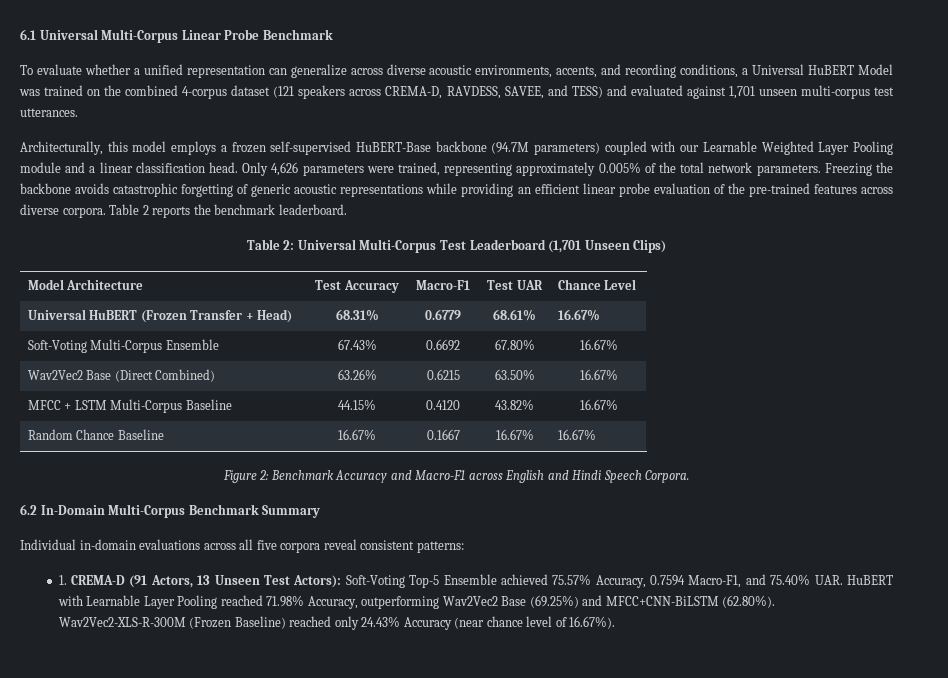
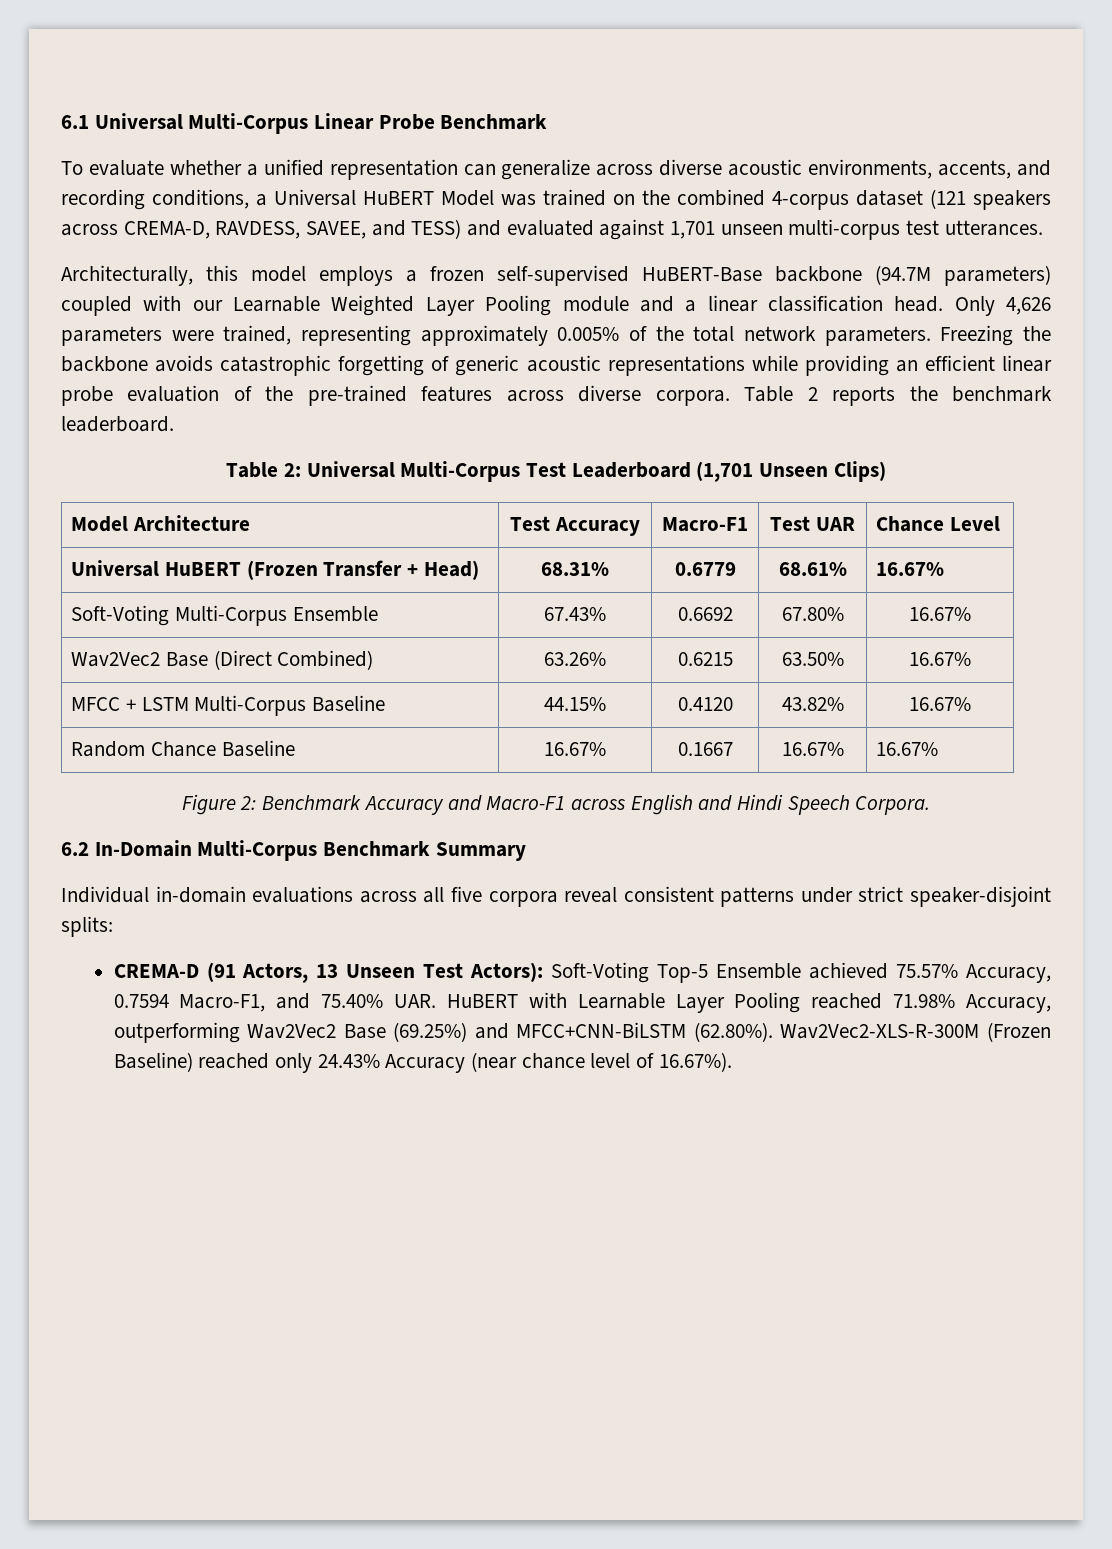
[416,541,464,553] [58,575,67,585] patterns: // 1. -> [720,886,1051,907] [61,916,113,937] patterns under strict speaker-disjoint splits: //

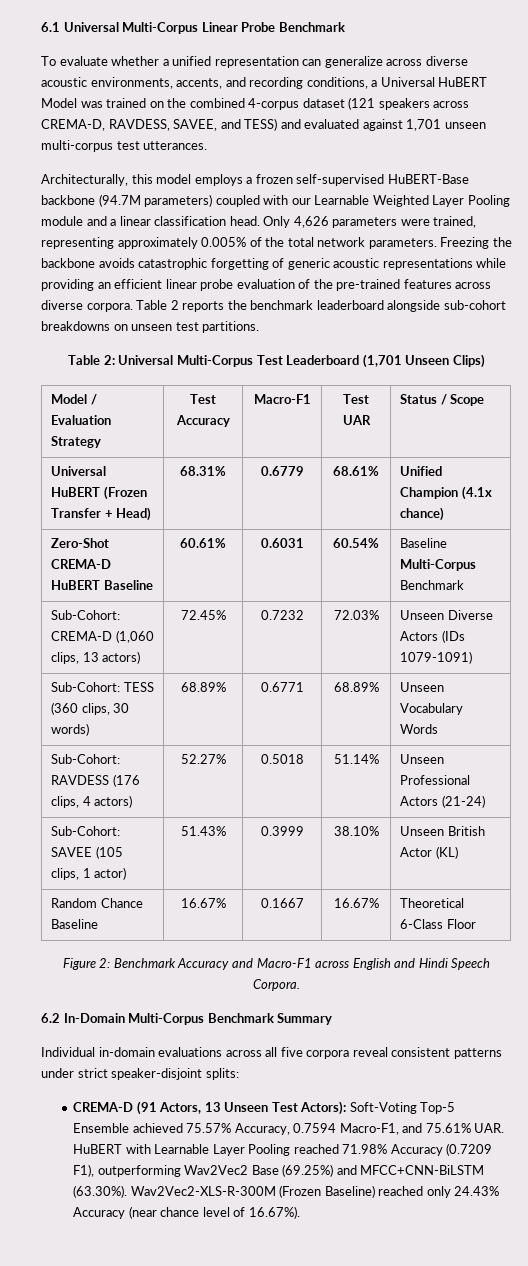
[61,416,174,432] leaderboard. -> [316,300,506,312] [41,321,260,333] leaderboard alongside sub-cohort breakdowns on unseen test partitions.
[132,515,250,531] Architecture -> [90,394,97,405] [51,415,112,425] [51,436,102,448] / Evaluation Strategy
[876,516,1000,532] Chance Level -> [400,394,485,406] Status / Scope
[876,562,945,576] [71,605,378,626] [544,607,606,621] [677,607,733,621] [781,607,844,621] [909,607,971,621] [71,650,374,670] [544,652,606,666] [677,652,733,666] [781,652,844,666] [909,652,971,666] [71,695,385,716] [544,697,606,711] [677,697,733,711] [781,697,844,711] [909,697,971,711] 16.67% // Soft-Voting Multi-Corpus Ensemble | 67.43% | 0.6692 | 67.80% | 16.67% // Wav2Vec2 Base (Direct Combined) | 63.26% | 0.6215 | 63.50% | 16.67% // MFCC + LSTM Multi-Corpus Baseline | 44.15% | 0.4120 | 43.82% | 16.67% -> [400,466,443,476] [400,486,492,500] [400,507,445,521] [51,538,110,548] [51,559,112,569] [51,580,153,590] [180,538,226,548] [260,538,304,548] [333,538,379,548] [400,538,448,548] [400,559,477,571] [400,580,465,590] [51,610,121,620] [51,630,154,643] [51,651,141,664] [180,610,226,620] [260,610,304,620] [333,610,379,620] [400,610,493,620] [400,630,465,643] [400,651,473,664] [51,682,154,692] [51,702,130,715] [51,723,90,736] [180,682,226,692] [260,682,304,692] [333,682,379,692] [400,682,445,692] [400,703,464,715] [400,724,439,734] [51,754,121,764] [51,774,140,787] [51,795,133,808] [180,754,226,764] [260,754,304,764] [333,754,379,764] [400,754,445,764] [400,775,471,785] [400,795,485,808] [51,826,121,836] [51,846,123,859] [51,867,127,880] [180,826,226,836] [260,826,304,836] [333,826,379,836] [400,826,485,836] [400,846,458,859] Unified Champion (4.1x chance) // Zero-Shot CREMA-D HuBERT Baseline | 60.61% | 0.6031 | 60.54% | Baseline Multi-Corpus Benchmark // Sub-Cohort: CREMA-D (1,060 clips, 13 actors) | 72.45% | 0.7232 | 72.03% | Unseen Diverse Actors (IDs 1079-1091) // Sub-Cohort: TESS (360 clips, 30 words) | 68.89% | 0.6771 | 68.89% | Unseen Vocabulary Words // Sub-Cohort: RAVDESS (176 clips, 4 actors) | 52.27% | 0.5018 | 51.14% | Unseen Professional Actors (21-24) // Sub-Cohort: SAVEE (105 clips, 1 actor) | 51.43% | 0.3999 | 38.10% | Unseen British Actor (KL)
[876,742,939,756] 16.67% -> [400,898,465,908] [400,919,476,929] Theoretical 6-Class Floor
[321,994,384,1008] 75.40% -> [425,1123,471,1133] 75.61%
[966,994,1051,1013] Accuracy, -> [390,1143,493,1156] [73,1164,95,1177] Accuracy (0.7209 F1),
[693,1022,773,1042] (62.80%). -> [73,1185,128,1198] (63.30%).

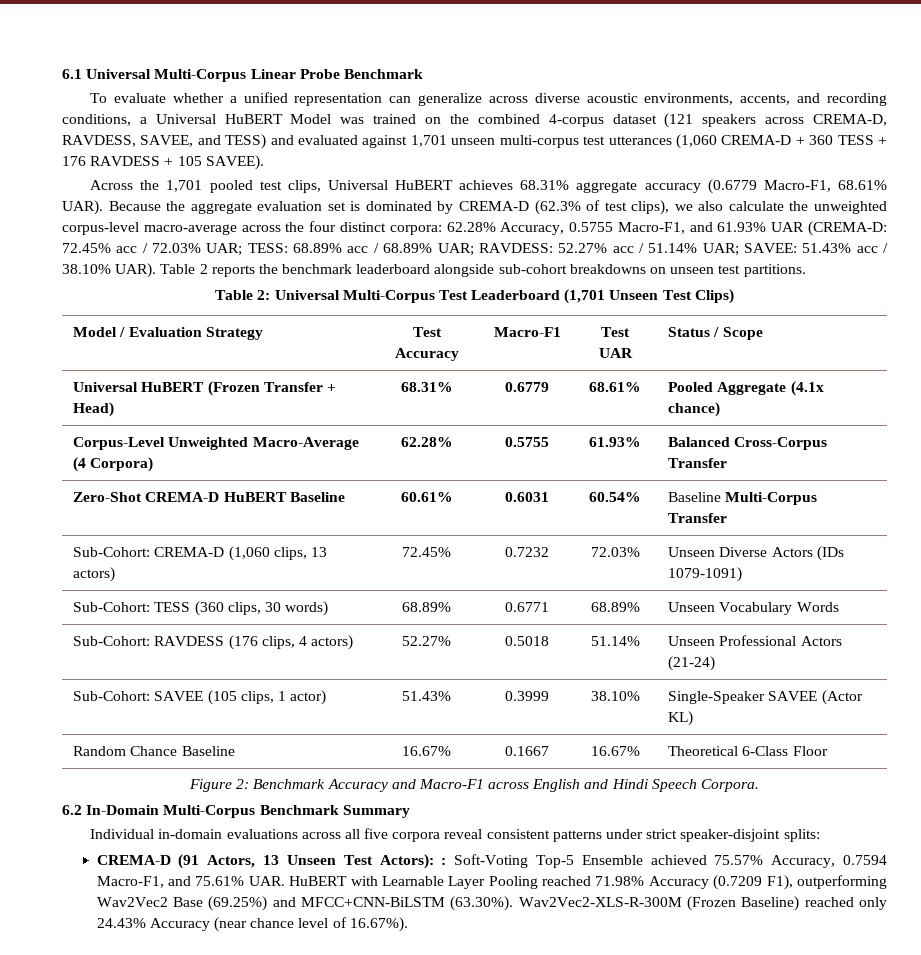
[143,141,208,150] [41,174,469,186] [41,194,510,207] [41,216,477,228] [41,237,512,249] [41,258,507,270] [41,279,492,291] [41,300,133,312] utterances. // Architecturally, this model employs a frozen self-supervised HuBERT-Base backbone (94.7M parameters) coupled with our Learnable Weighted Layer Pooling module and a linear classification head. Only 4,626 parameters were trained, representing approximately 0.005% of the total network parameters. Freezing the backbone avoids catastrophic forgetting of generic acoustic representations while providing an efficient linear probe evaluation of the pre-trained features across diverse corpora. -> [608,134,887,149] [62,155,264,170] [90,179,887,194] [62,200,887,215] [62,221,888,236] [62,243,889,256] [62,263,157,278] utterances (1,060 CREMA-D + 360 TESS + 176 RAVDESS + 105 SAVEE). // Across the 1,701 pooled test clips, Universal HuBERT achieves 68.31% aggregate accuracy (0.6779 Macro-F1, 68.61% UAR). Because the aggregate evaluation set is dominated by CREMA-D (62.3% of test clips), we also calculate the unweighted corpus-level macro-average across the four distinct corpora: 62.28% Accuracy, 0.5755 Macro-F1, and 61.93% UAR (CREMA-D: 72.45% acc / 72.03% UAR; TESS: 68.89% acc / 68.89% UAR; RAVDESS: 52.27% acc / 51.14% UAR; SAVEE: 51.43% acc / 38.10% UAR).
(450, 360) none -> [662,290,692,300] Test
[400,466,443,476] [400,487,459,499] Unified Champion -> [668,382,787,395] Pooled Aggregate
(445, 514) none -> [73,437,359,450] [73,457,154,472] [400,437,453,447] [505,437,549,447] [589,437,641,447] [668,437,828,450] [668,458,728,468] // Corpus-Level Unweighted Macro-Average (4 Corpora) | 62.28% | 0.5755 | 61.93% | Balanced Cross-Corpus Transfer
[400,580,465,590] Benchmark -> [668,513,728,523] Transfer
[400,826,485,836] [400,846,458,859] Unseen British Actor (KL) -> [668,690,863,705] [668,711,694,726] Single-Speaker SAVEE (Actor KL)
(347, 1108) none -> [441,858,447,865] :

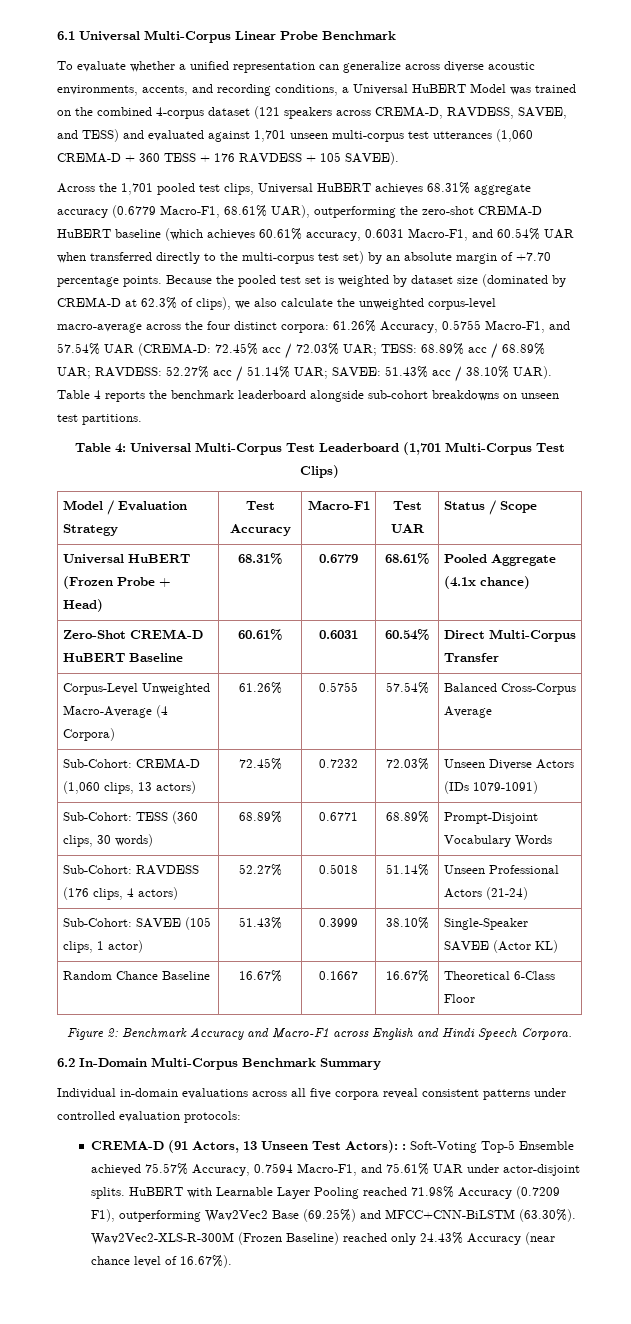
[62,200,627,215] UAR). Because the aggregate evaluation set is dominated by CREMA-D (62.3% of test -> [271,205,542,218] [57,228,574,241] [57,251,551,264] [57,274,566,287] [57,297,193,309] UAR), outperforming the zero-shot CREMA-D HuBERT baseline (which achieves 60.61% accuracy, 0.6031 Macro-F1, and 60.54% UAR when transferred directly to the multi-corpus test set) by an absolute margin of +7.70 percentage points. Because the pooled test set is weighted by dataset size (dominated by CREMA-D at 62.3% of
[446,222,496,232] 62.28% -> [333,320,376,332] 61.26%
[717,222,767,232] 61.93% -> [57,343,100,355] 57.54%
[199,264,208,274] 2 -> [94,390,101,399] 4
[257,290,271,300] 2: -> [114,443,126,453] 4:
[609,290,659,300] Unseen -> [444,442,532,455] Multi-Corpus
[263,382,323,392] Transfer -> [116,577,155,586] Probe
[73,437,359,450] [73,457,154,472] [400,437,453,447] [505,437,549,447] [589,437,641,447] [668,437,828,450] [668,458,728,468] // Corpus-Level Unweighted Macro-Average (4 Corpora) | 62.28% | 0.5755 | 61.93% | Balanced Cross-Corpus Transfer -> (530, 582) none
[668,492,722,502] Baseline -> [443,630,485,639] Direct
(728, 518) none -> [62,683,210,695] [62,705,168,718] [62,728,115,741] [238,682,282,694] [319,682,358,692] [385,682,429,694] [443,683,576,695] [443,706,492,718] // Corpus-Level Unweighted Macro-Average (4 Corpora) | 61.26% | 0.5755 | 57.54% | Balanced Cross-Corpus Average
[668,602,716,612] Unseen -> [443,812,538,824] Prompt-Disjoint
[646,829,820,842] strict speaker-disjoint splits: -> [57,1111,241,1123] controlled evaluation protocols:
[248,876,285,886] UAR. -> [433,1164,581,1176] [91,1187,126,1199] UAR under actor-disjoint splits.

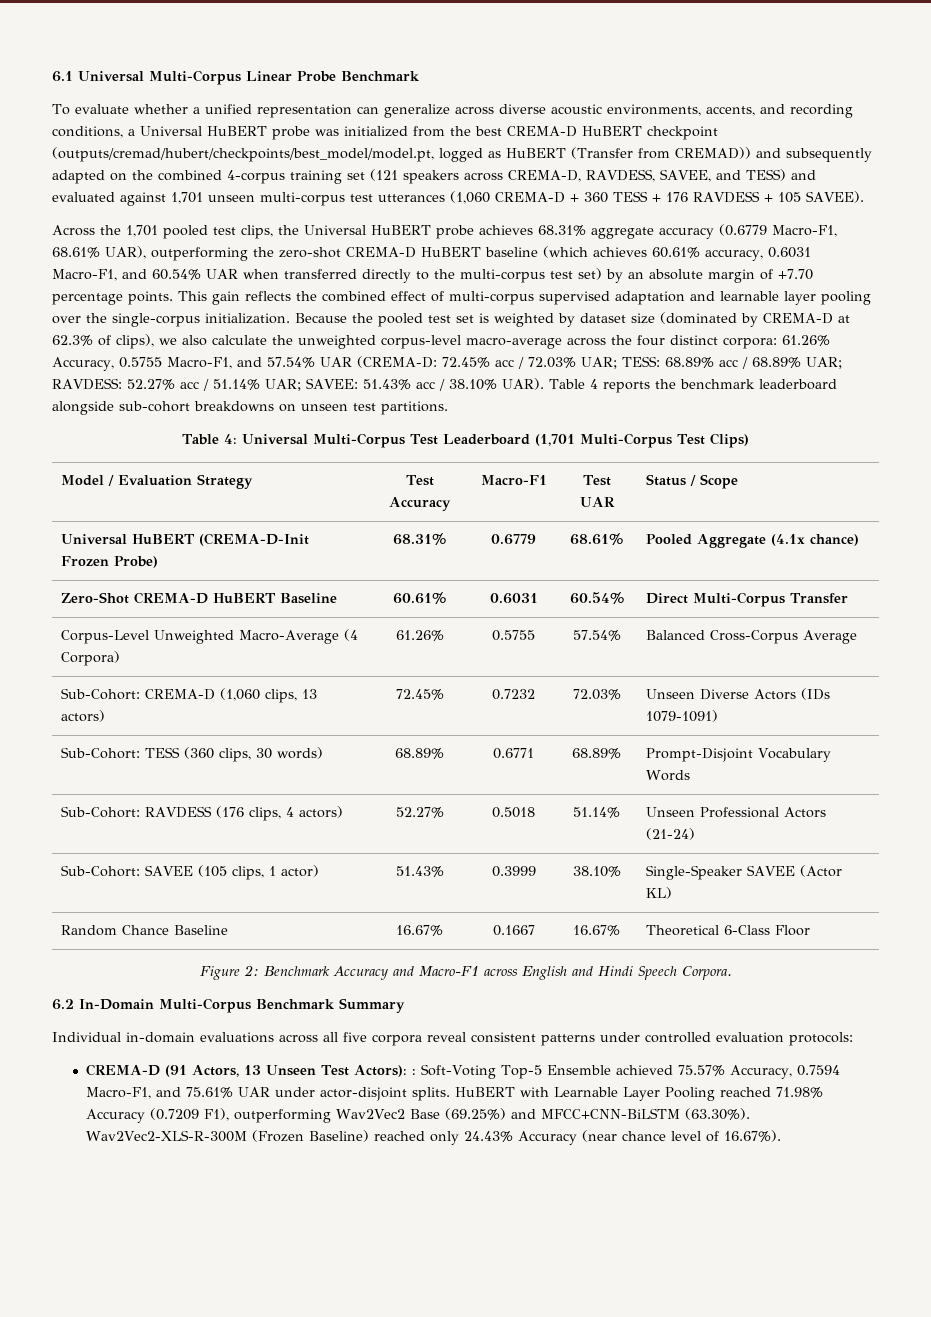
[470,83,576,95] Model was trained -> [272,126,718,140] [52,147,872,162] [52,170,105,184] probe was initialized from the best CREMA-D HuBERT checkpoint (outputs/cremad/hubert/checkpoints/best_model/model.pt, logged as HuBERT (Transfer from CREMAD)) and subsequently adapted
[208,107,250,116] dataset -> [290,170,365,184] training set
[258,183,371,194] Universal HuBERT -> [278,225,474,239] the Universal HuBERT probe
(162, 281) none -> [178,291,871,305] [52,313,290,327] This gain reflects the combined effect of multi-corpus supervised adaptation and learnable layer pooling over the single-corpus initialization.
[62,576,171,589] [62,599,103,612] (Frozen Probe + Head) -> [198,533,309,546] [60,556,158,568] (CREMA-D-Init Frozen Probe)

